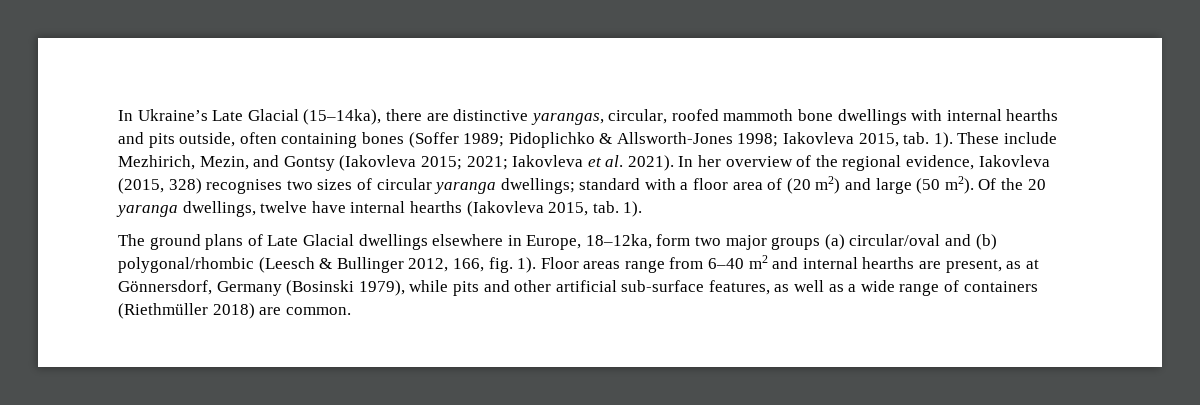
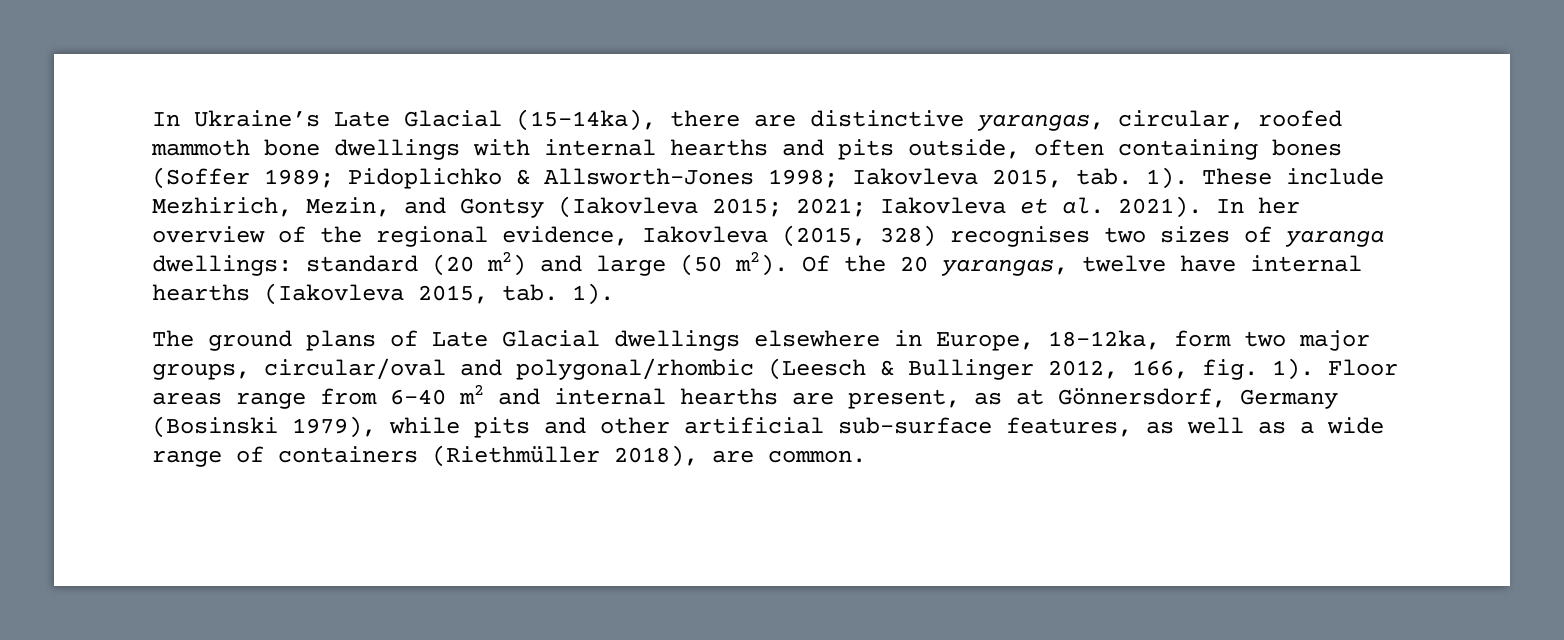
[376,178,783,194] circular yaranga dwellings; standard with a floor area of -> [1285,230,1384,247] [152,255,418,276] yaranga dwellings: standard
[116,201,256,217] yaranga dwellings, -> [941,259,1068,276] yarangas,
[771,234,845,250] groups (a) -> [152,363,250,380] groups,
[975,234,997,250] (b) -> (502, 367) none
[212,303,255,319] 2018) -> [614,445,698,467] 2018),

